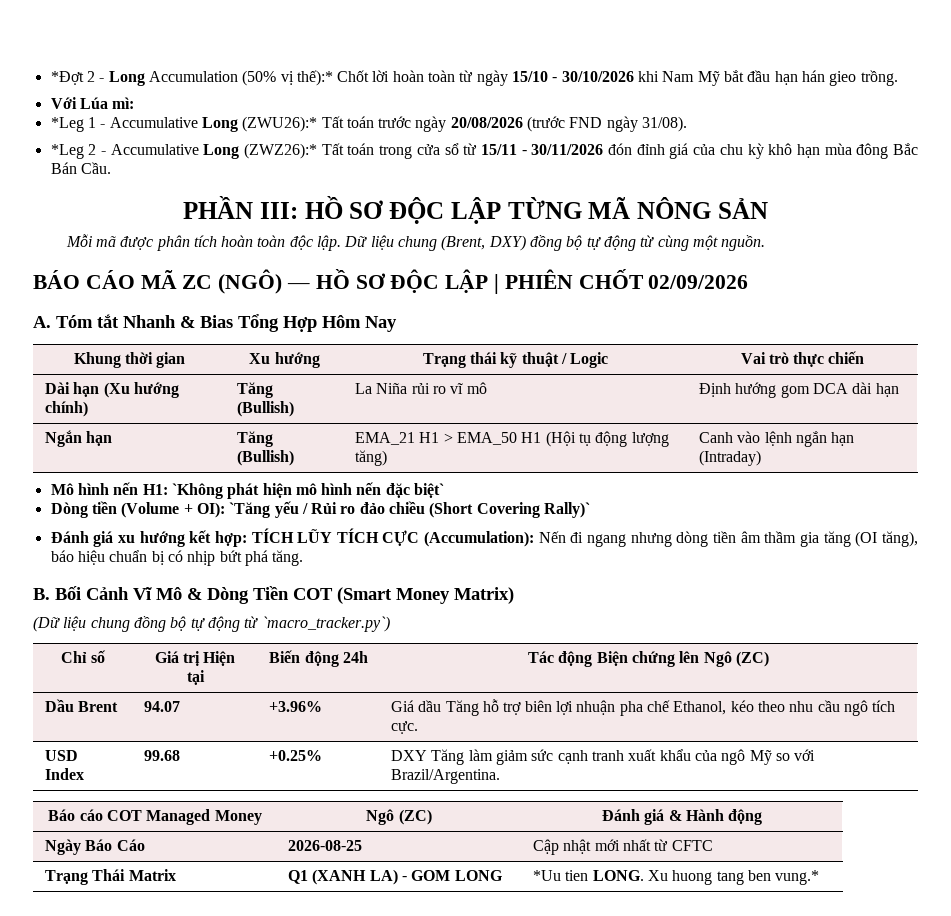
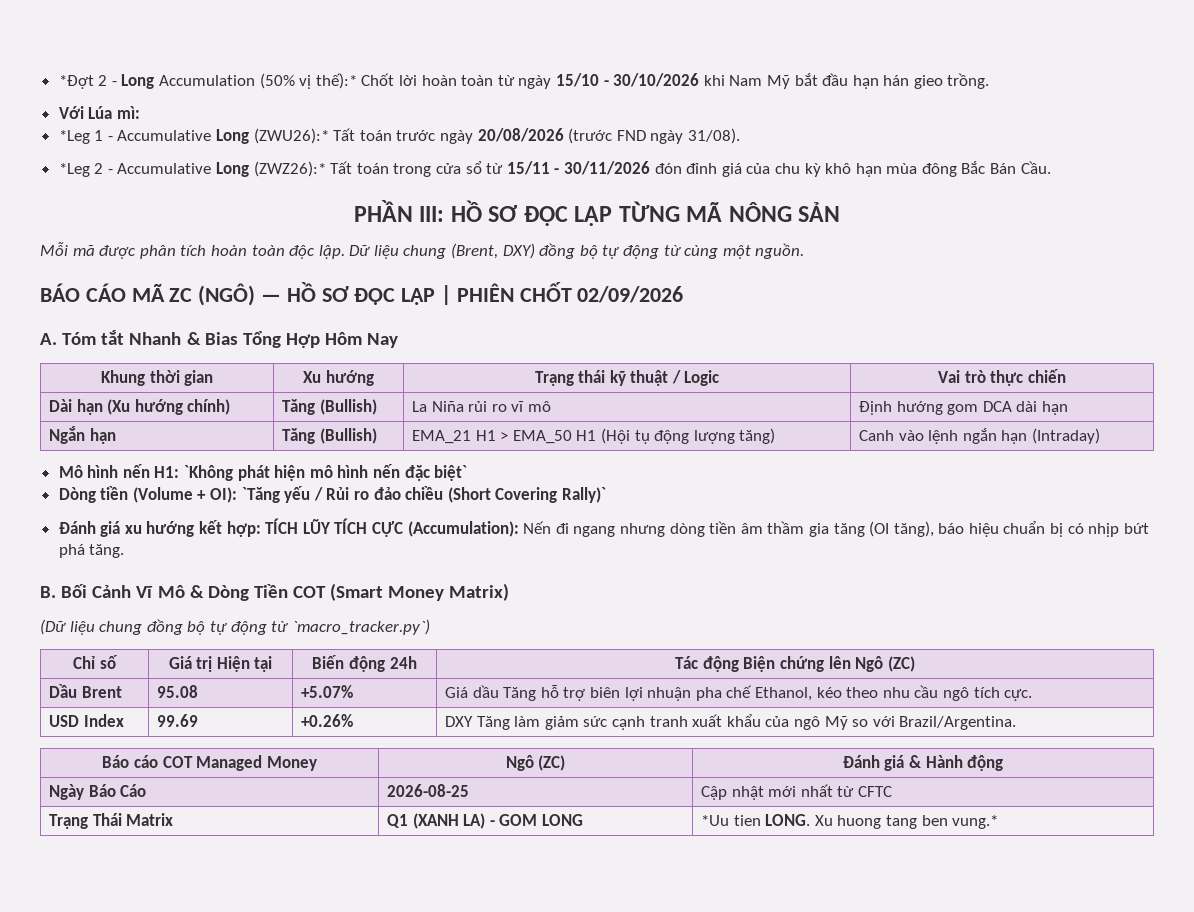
[144,701,181,712] [269,701,323,712] 94.07 | +3.96% -> [157,685,199,698] [301,685,354,698] 95.08 | +5.07%
[144,750,181,761] [269,750,323,761] 99.68 | +0.25% -> [157,714,199,727] [301,714,354,727] 99.69 | +0.26%

